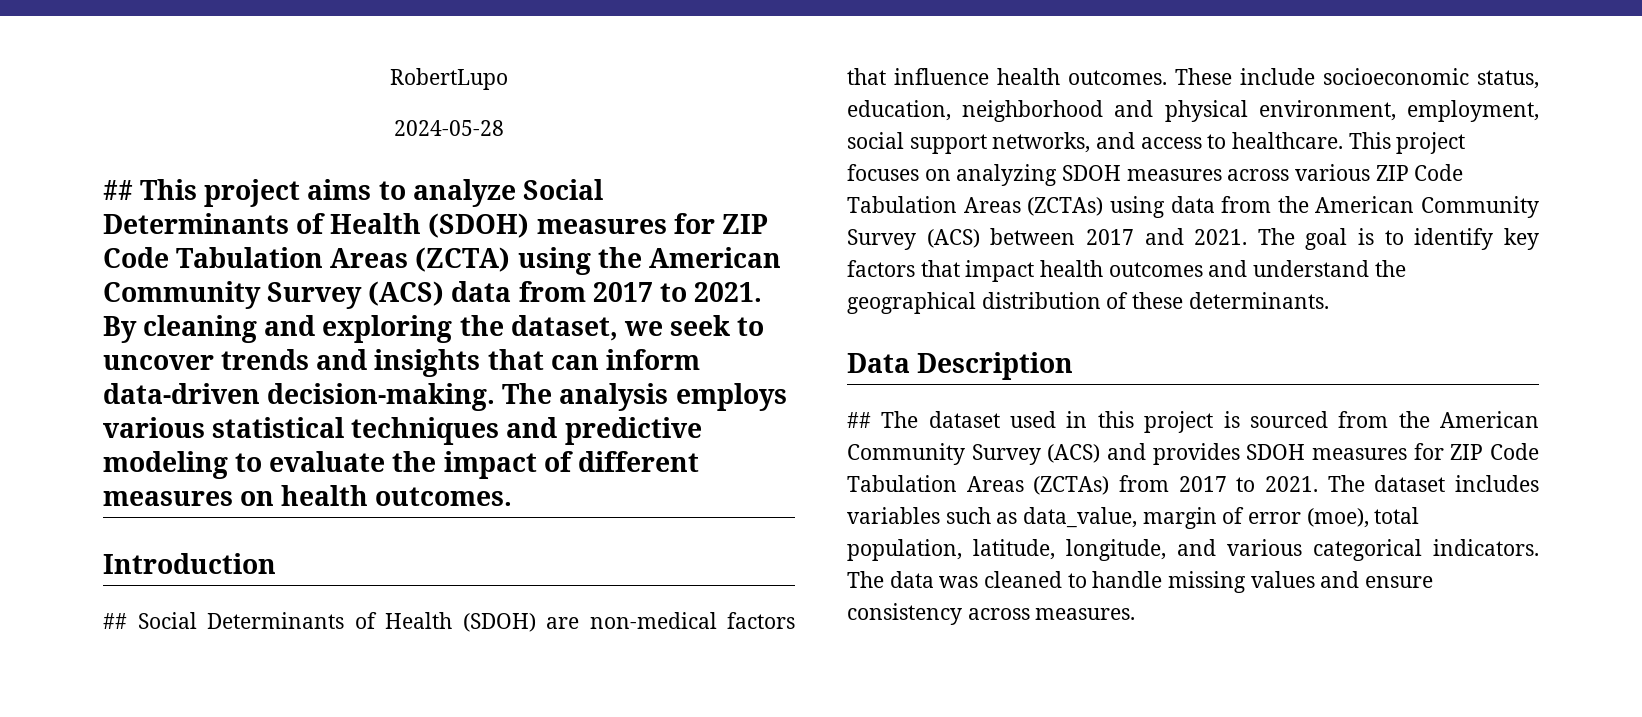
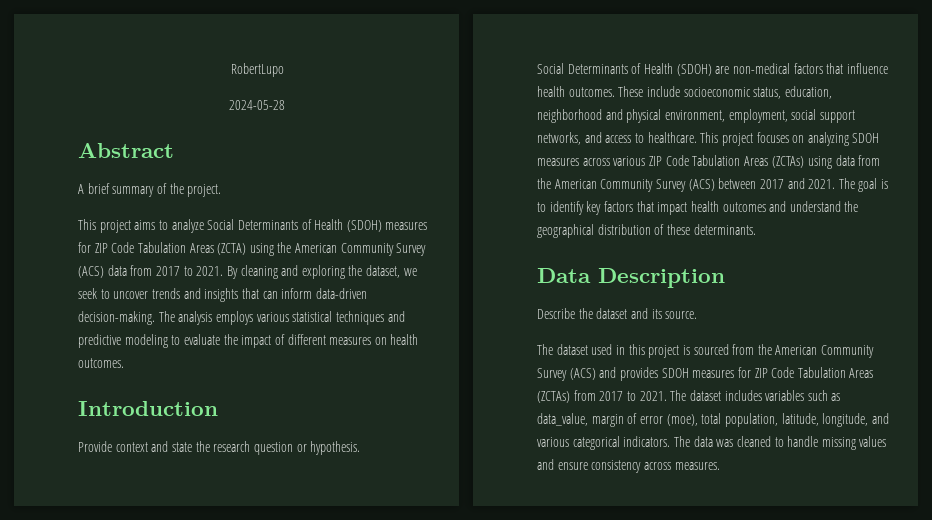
[103,180,133,200] ## -> [78,143,174,158] [78,183,222,197] Abstract // A brief summary of the project. //
[103,613,127,629] ## -> [78,441,361,455] Provide context and state the research question or hypothesis. //
[847,412,871,428] ## -> [537,308,698,319] Describe the dataset and its source. //

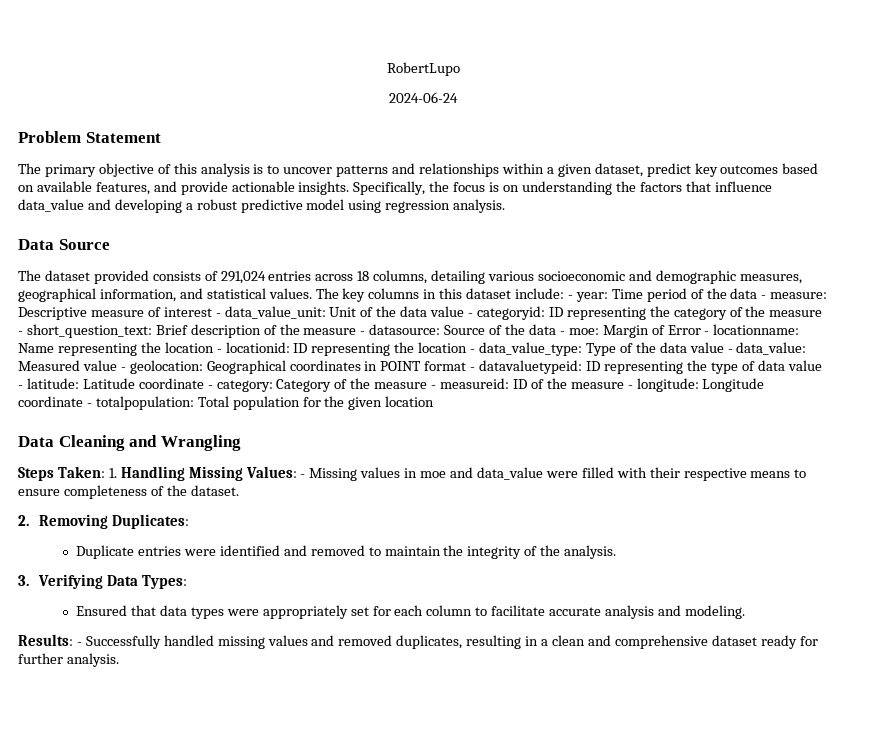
[229,100,285,110] [78,143,174,158] [78,183,222,197] [78,219,428,233] [78,242,427,256] [78,265,417,279] [78,288,367,302] [78,311,405,325] [78,334,419,348] [78,358,124,368] [78,401,218,416] [78,441,361,455] [537,63,888,76] [537,86,832,99] [537,109,855,123] [537,132,880,146] [537,155,881,169] [537,178,889,192] [537,201,859,215] [537,224,756,238] [537,268,725,288] [537,308,698,319] [537,344,875,358] [537,367,874,381] [537,390,841,403] [537,413,889,427] [537,436,887,450] [537,459,720,473] 2024-05-28 // Abstract // A brief summary of the project. // This project aims to analyze Social Determinants of Health (SDOH) measures for ZIP Code Tabulation Areas (ZCTA) using the American Community Survey (ACS) data from 2017 to 2021. By cleaning and exploring the dataset, we seek to uncover trends and insights that can inform data-driven decision-making. The analysis employs various statistical techniques and predictive modeling to evaluate the impact of different measures on health outcomes. // Introduction // Provide context and state the research question or hypothesis. // Social Determinants of Health (SDOH) are non-medical factors that influence health outcomes. These include socioeconomic status, education, neighborhood and physical environment, employment, social support networks, and access to healthcare. This project focuses on analyzing SDOH measures across various ZIP Code Tabulation Areas (ZCTAs) using data from the American Community Survey (ACS) between 2017 and 2021. The goal is to identify key factors that impact health outcomes and understand the geographical distribution of these determinants. // Data Description // Describe the dataset and its source. // The dataset used in this project is sourced from the American Community Survey (ACS) and provides SDOH measures for ZIP Code Tabulation Areas (ZCTAs) from 2017 to 2021. The dataset includes variables such as data_value, margin of error (moe), total population, latitude, longitude, and various categorical indicators. The data was cleaned to handle missing values and ensure consistency across measures. -> [389,92,458,103] [18,131,161,143] [18,163,819,177] [18,181,772,195] [18,199,506,213] [18,239,110,250] [18,270,802,284] [18,288,828,302] [18,306,823,320] [18,324,800,338] [18,342,807,356] [18,360,822,374] [18,378,765,392] [18,396,435,410] [18,435,241,451] [18,466,807,481] [18,485,239,499] [18,514,190,529] [76,545,617,559] [18,574,187,589] [76,605,745,619] [18,634,818,649] [18,653,119,667] 2024-06-24 // Problem Statement // The primary objective of this analysis is to uncover patterns and relationships within a given dataset, predict key outcomes based on available features, and provide actionable insights. Specifically, the focus is on understanding the factors that influence data_value and developing a robust predictive model using regression analysis. // Data Source // The dataset provided consists of 291,024 entries across 18 columns, detailing various socioeconomic and demographic measures, geographical information, and statistical values. The key columns in this dataset include: - year: Time period of the data - measure: Descriptive measure of interest - data_value_unit: Unit of the data value - categoryid: ID representing the category of the measure - short_question_text: Brief description of the measure - datasource: Source of the data - moe: Margin of Error - locationname: Name representing the location - locationid: ID representing the location - data_value_type: Type of the data value - data_value: Measured value - geolocation: Geographical coordinates in POINT format - datavaluetypeid: ID representing the type of data value - latitude: Latitude coordinate - category: Category of the measure - measureid: ID of the measure - longitude: Longitude coordinate - totalpopulation: Total population for the given location // Data Cleaning and Wrangling // Steps Taken: 1. Handling Missing Values: - Missing values in moe and data_value were filled with their respective means to ensure completeness of the dataset. // 2. Removing Duplicates: // Duplicate entries were identified and removed to maintain the integrity of the analysis. // 3. Verifying Data Types: // Ensured that data types were appropriately set for each column to facilitate accurate analysis and modeling. // Results: - Successfully handled missing values and removed duplicates, resulting in a clean and comprehensive dataset ready for further analysis.

